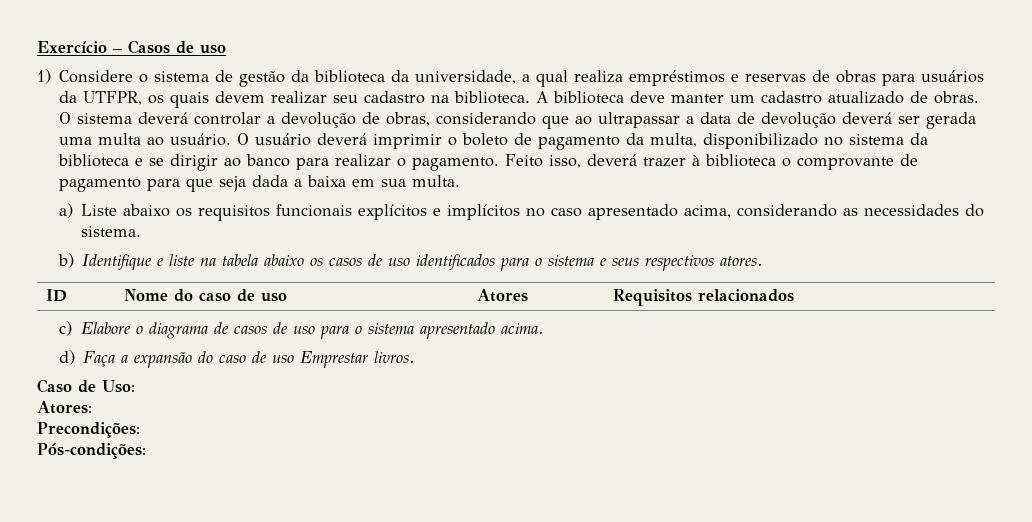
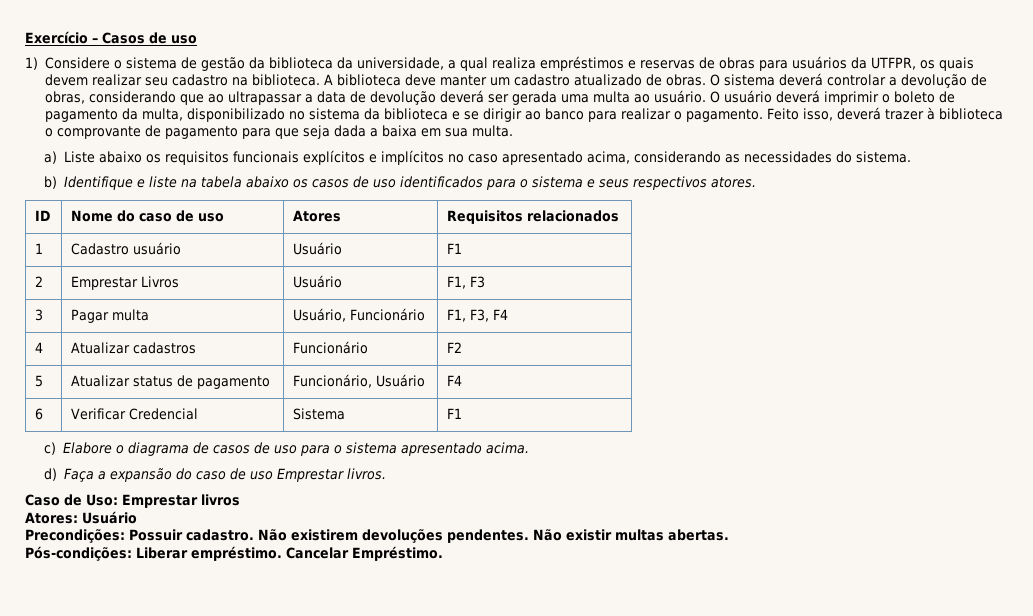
(795, 295) none -> [35,243,44,254] [71,242,182,255] [293,242,343,255] [447,243,463,254] [35,276,44,287] [71,276,180,290] [293,275,343,288] [447,276,486,289] [35,309,44,321] [71,309,150,323] [293,308,426,322] [447,309,509,322] [35,342,44,353] [71,342,197,354] [293,341,369,354] [447,342,463,353] [35,375,44,387] [71,375,271,389] [293,374,426,388] [447,375,463,386] [35,408,44,420] [71,408,199,420] [293,408,346,420] [447,408,463,419] // 1 | Cadastro usuário | Usuário | F1 // 2 | Emprestar Livros | Usuário | F1, F3 // 3 | Pagar multa | Usuário, Funcionário | F1, F3, F4 // 4 | Atualizar cadastros | Funcionário | F2 // 5 | Atualizar status de pagamento | Funcionário, Usuário | F4 // 6 | Verificar Credencial | Sistema | F1
(135, 386) none -> [122,494,240,508] Emprestar livros
(92, 407) none -> [82,511,137,524] Usuário
[37,443,146,459] // Pós-condições: -> [129,529,729,543] [25,546,443,561] Possuir cadastro. Não existirem devoluções pendentes. Não existir multas abertas. // Pós-condições: Liberar empréstimo. Cancelar Empréstimo.

